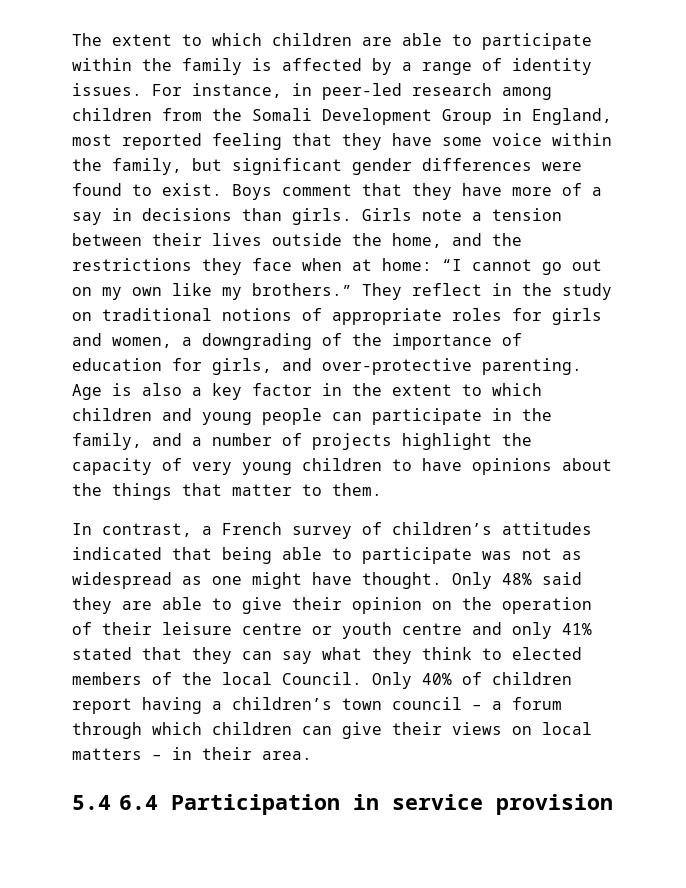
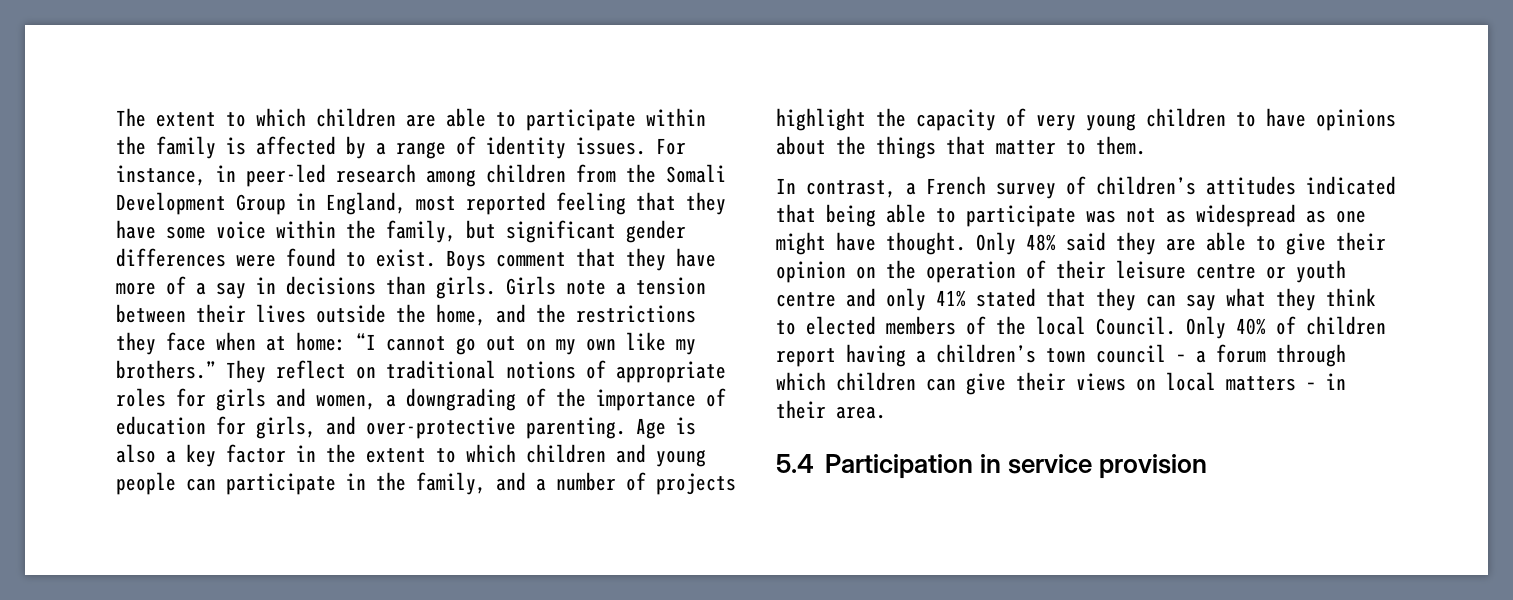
[492,283,612,300] in the study -> (346, 369) none
[119,795,158,810] 6.4 -> (814, 463) none

